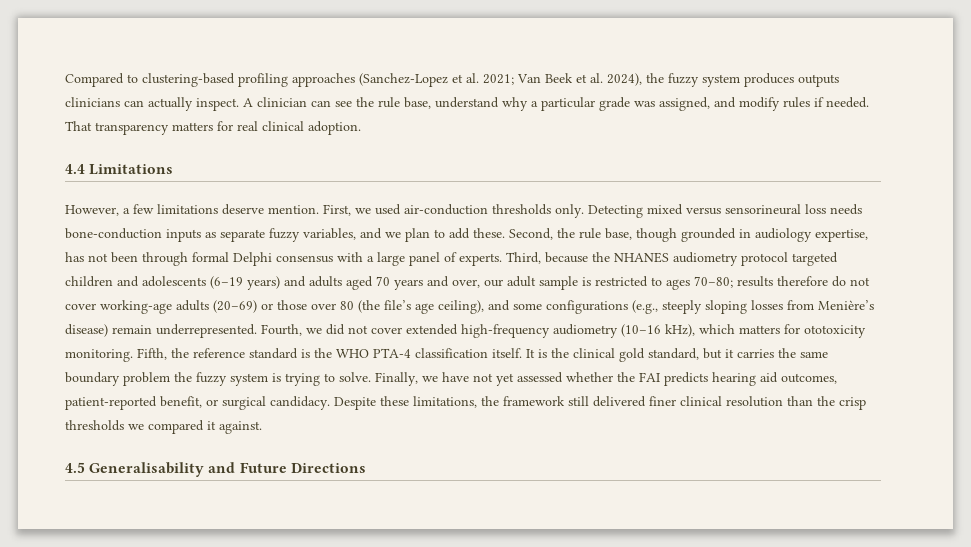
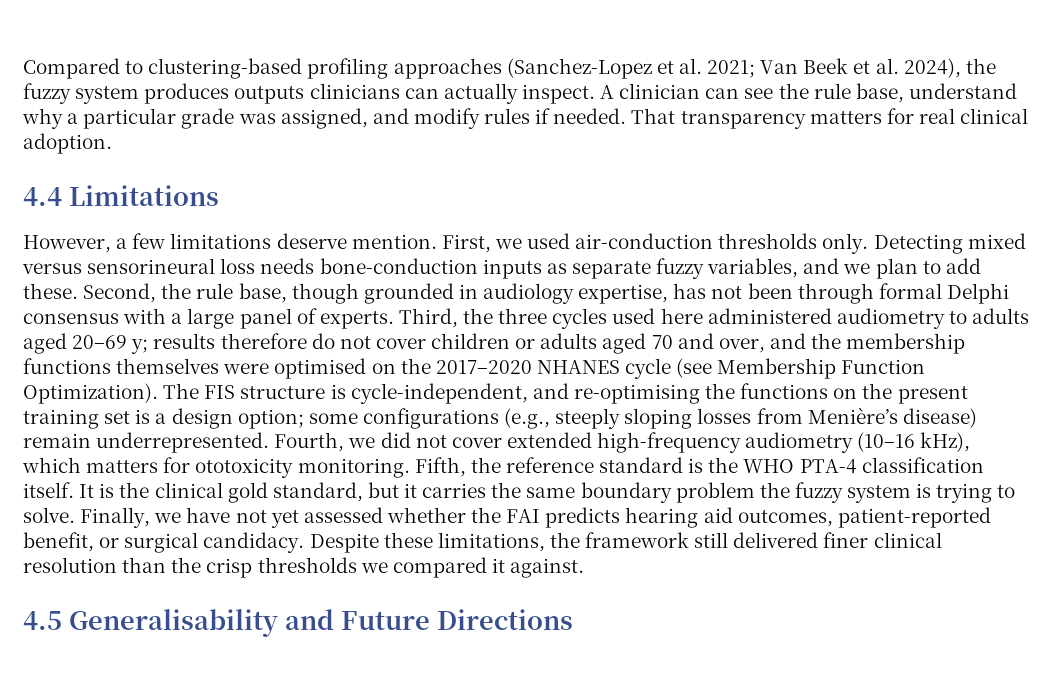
[545,252,838,266] [65,276,733,290] because the NHANES audiometry protocol targeted children and adolescents (6–19 years) and adults aged 70 years and over, our adult sample is restricted to ages 70–80; -> [463,308,1030,329] [23,333,149,354] the three cycles used here administered audiometry to adults aged 20–69 y;
[100,300,510,314] working-age adults (20–69) or those over 80 (the file’s age ceiling), and -> [431,333,966,354] [23,358,926,379] [23,383,968,404] [23,408,304,429] children or adults aged 70 and over, and the membership functions themselves were optimised on the 2017–2020 NHANES cycle (see Membership Function Optimization). The FIS structure is cycle-independent, and re-optimising the functions on the present training set is a design option;

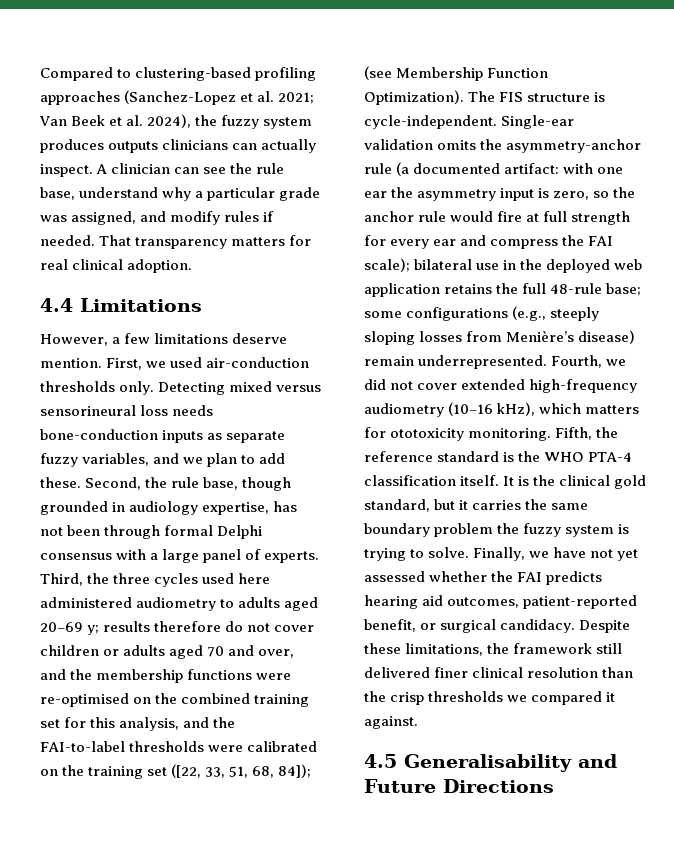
[116,358,672,379] themselves were optimised on the 2017–2020 NHANES cycle -> [256,673,292,680] [40,693,310,707] [40,717,236,731] [40,741,318,752] [40,764,312,779] were re-optimised on the combined training set for this analysis, and the FAI-to-label thresholds were calibrated on the training set ([22, 33, 51, 68, 84]);
[350,383,968,404] [23,408,304,429] cycle-independent, and re-optimising the functions on the present training set is a design option; -> [364,115,575,129] [364,139,642,153] [364,162,624,176] [364,187,636,201] [364,211,631,225] [364,235,614,249] [364,258,643,273] [364,283,642,297] cycle-independent. Single-ear validation omits the asymmetry-anchor rule (a documented artifact: with one ear the asymmetry input is zero, so the anchor rule would fire at full strength for every ear and compress the FAI scale); bilateral use in the deployed web application retains the full 48-rule base;

